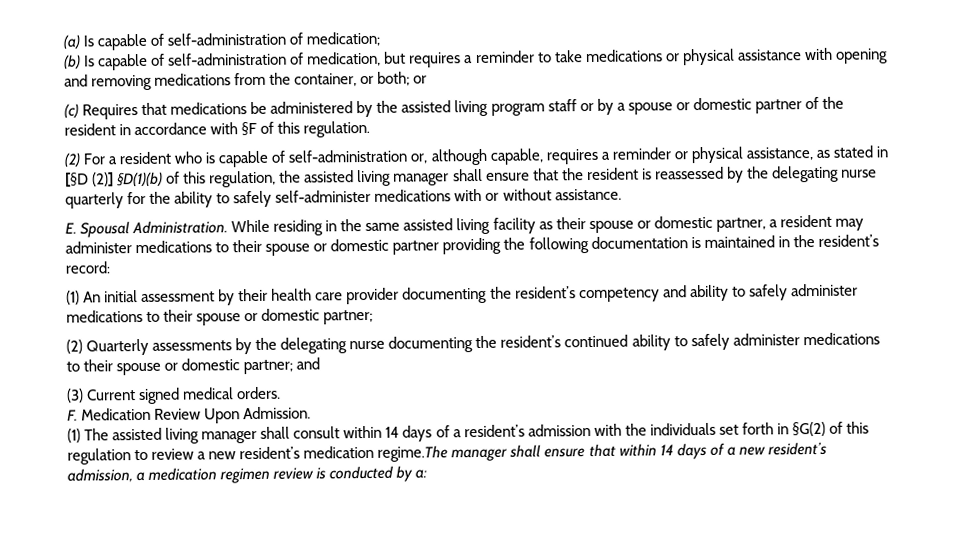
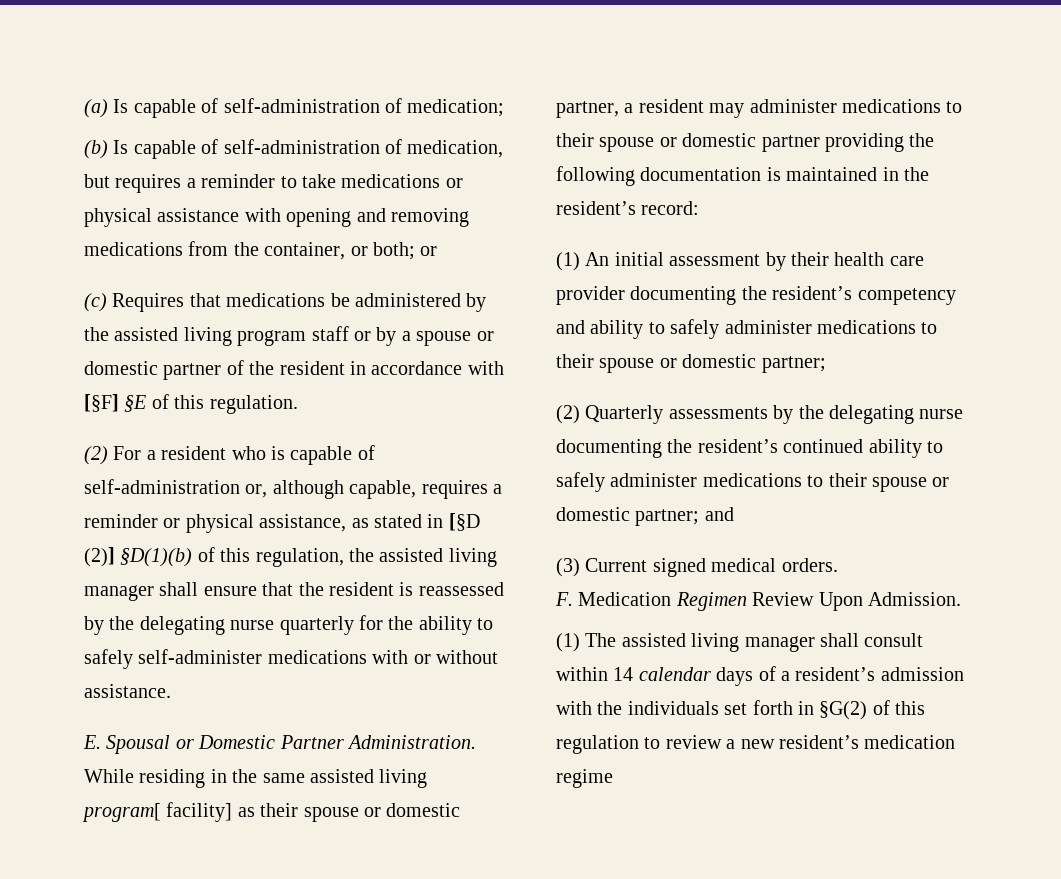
[241,121,258,136] §F -> [84,394,147,412] [§F] §E
(131, 229) none -> [175,735,344,749] or Domestic Partner
[492,217,536,234] facility -> [82,802,233,822] program[ facility]
(152, 414) none -> [675,592,747,611] Regimen
(400, 432) none -> [638,667,711,681] calendar
[377,441,827,462] [67,465,428,484] regime.The manager shall ensure that within 14 days of a new resident’s admission, a medication regimen review is conducted by a: -> [556,769,613,788] regime

